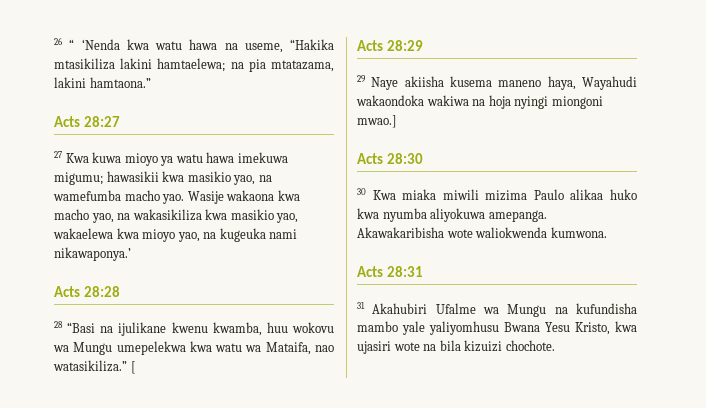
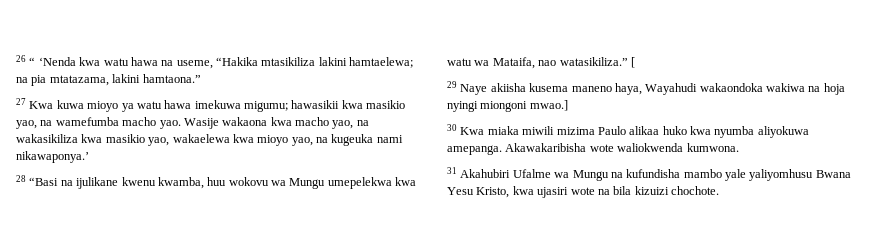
[54,116,121,127] // Acts 28:27 -> (201, 78) none
[54,286,121,297] // Acts 28:28 -> (89, 157) none
[357,40,424,51] // Acts 28:29 -> (635, 62) none
[357,153,424,164] // Acts 28:30 -> (568, 105) none
[357,266,424,277] // Acts 28:31 -> (739, 147) none

